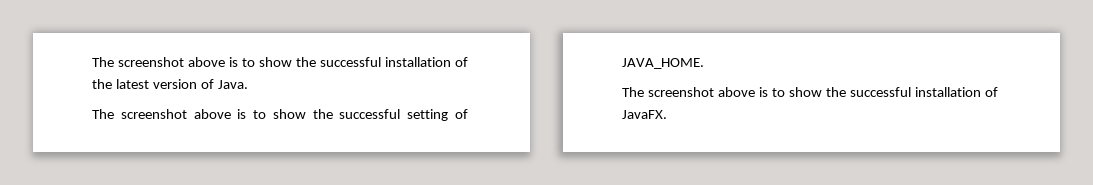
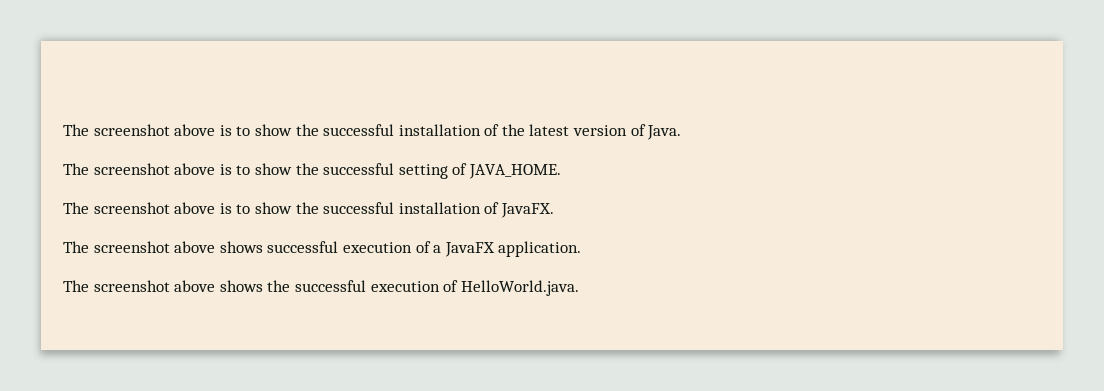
(667, 114) none -> [63,241,582,257] [63,280,579,296] // The screenshot above shows successful execution of a JavaFX application. // The screenshot above shows the successful execution of HelloWorld.java.

